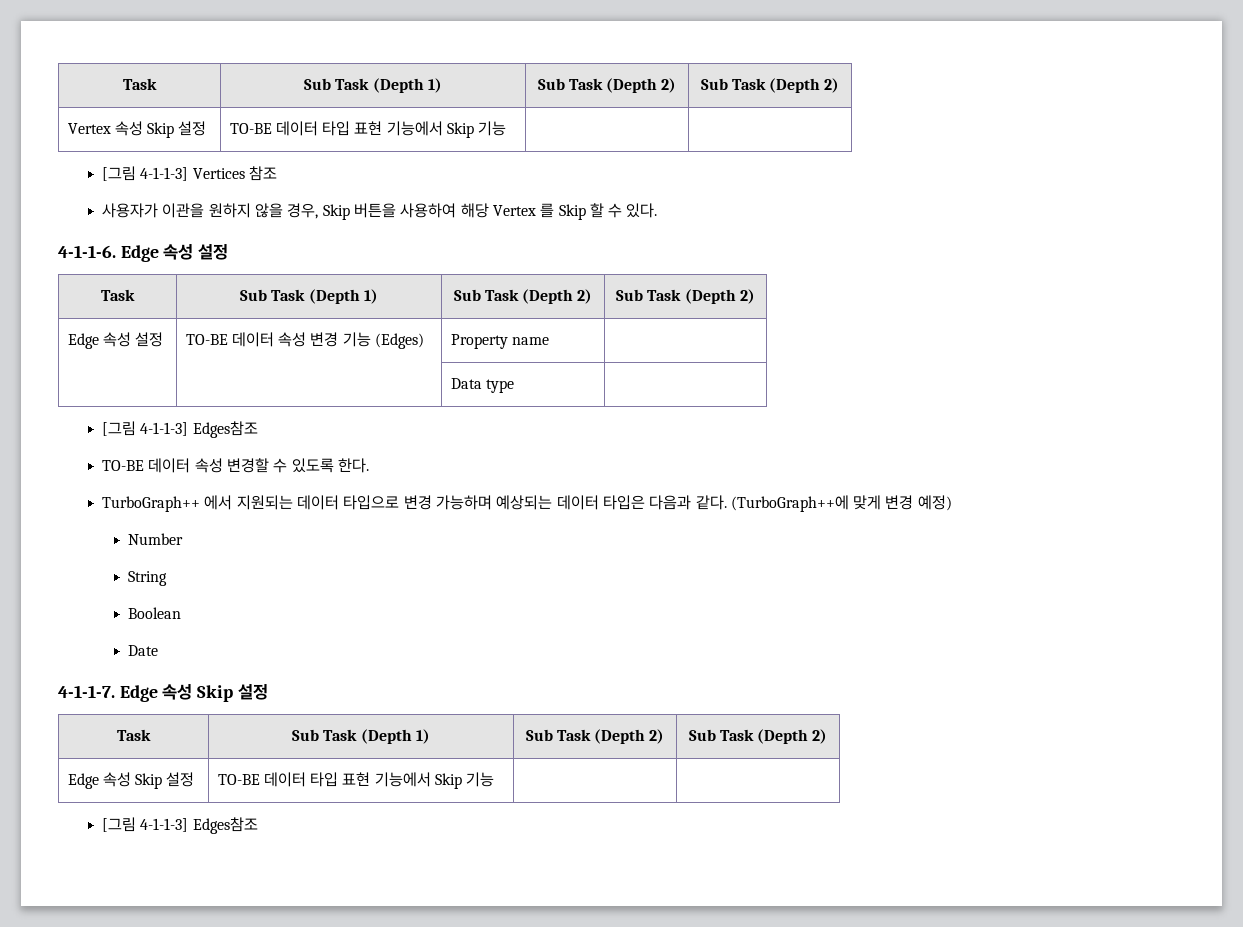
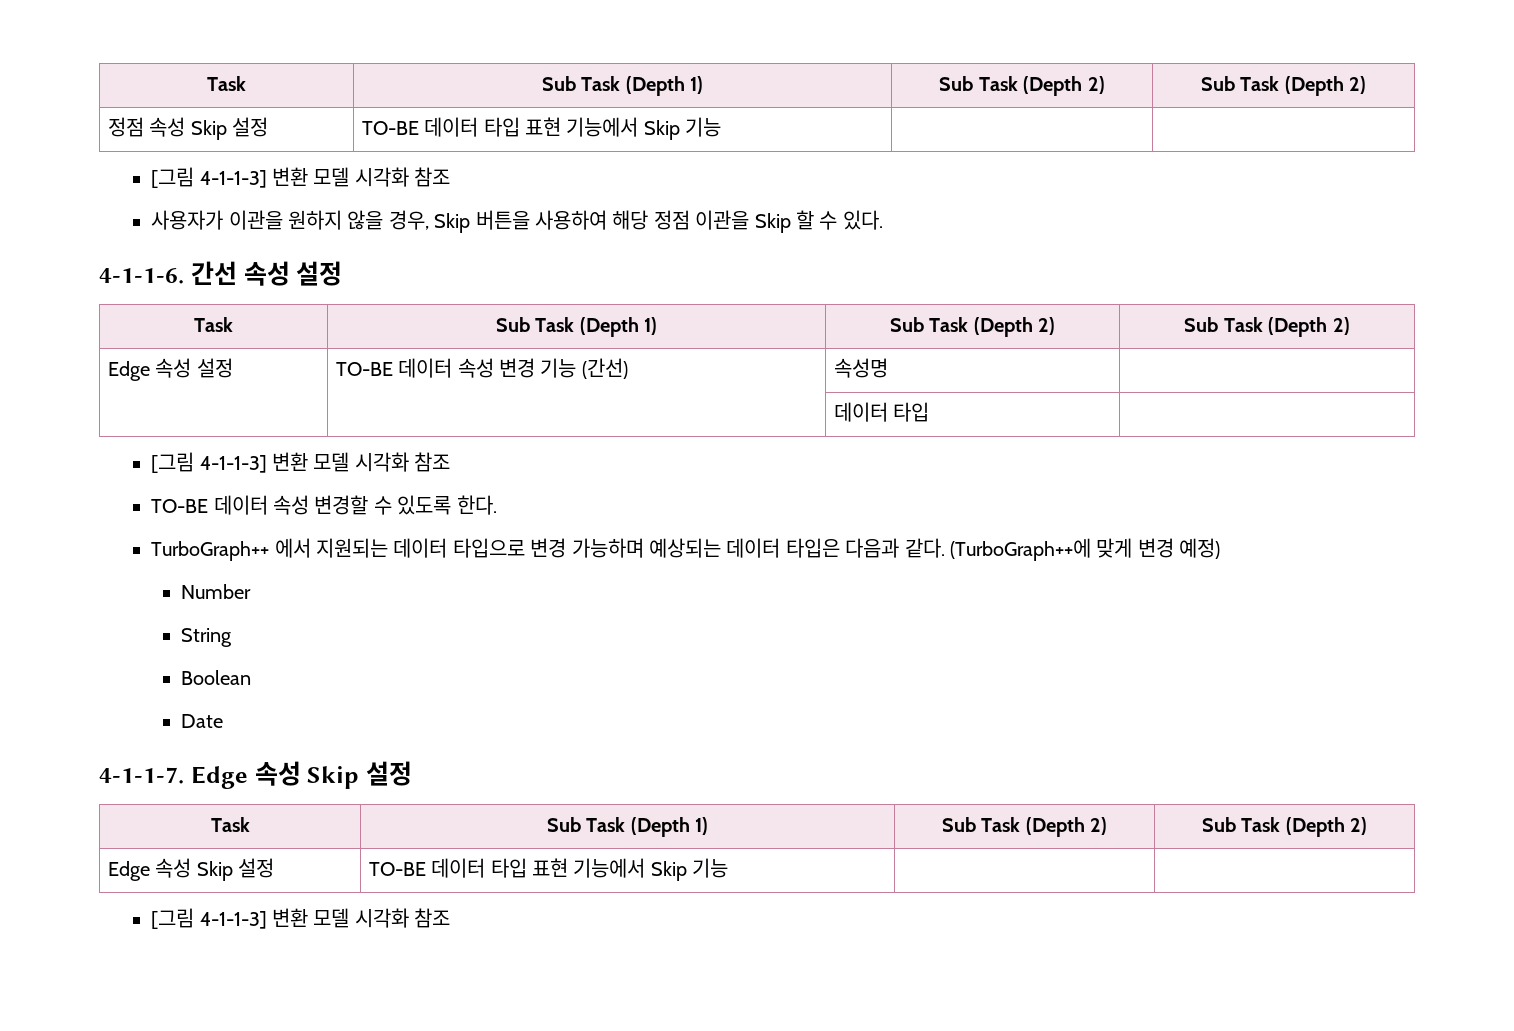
[67,123,111,134] Vertex -> [107,117,144,137] 정점
[192,168,245,179] Vertices -> [271,167,409,187] 변환 모델 시각화
[492,203,555,218] Vertex 를 -> [653,210,750,230] 정점 이관을
[120,245,159,262] Edge -> [190,261,237,285] 간선
[375,333,425,349] [450,334,549,349] [450,378,514,393] [102,421,258,438] (Edges) | Property name | // | | Data type | // [그림 4-1-1-3] Edges참조 -> [581,358,628,379] [833,358,888,378] [833,402,930,422] [151,452,451,473] (간선) | 속성명 | // | | 데이터 타입 | // [그림 4-1-1-3] 변환 모델 시각화 참조
[192,817,258,834] Edges참조 -> [271,908,451,928] 변환 모델 시각화 참조

